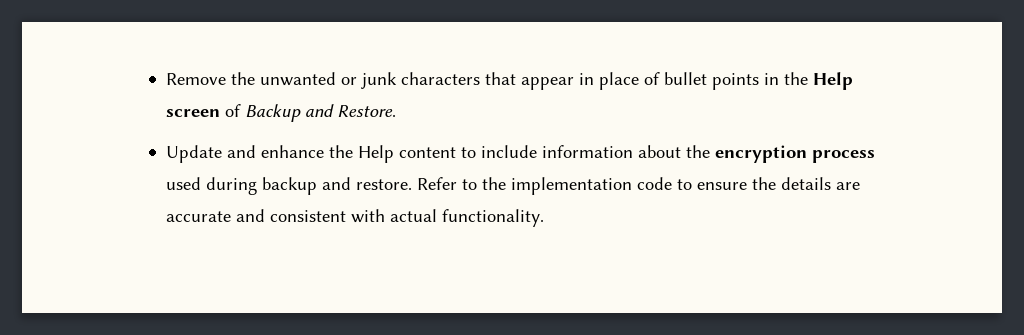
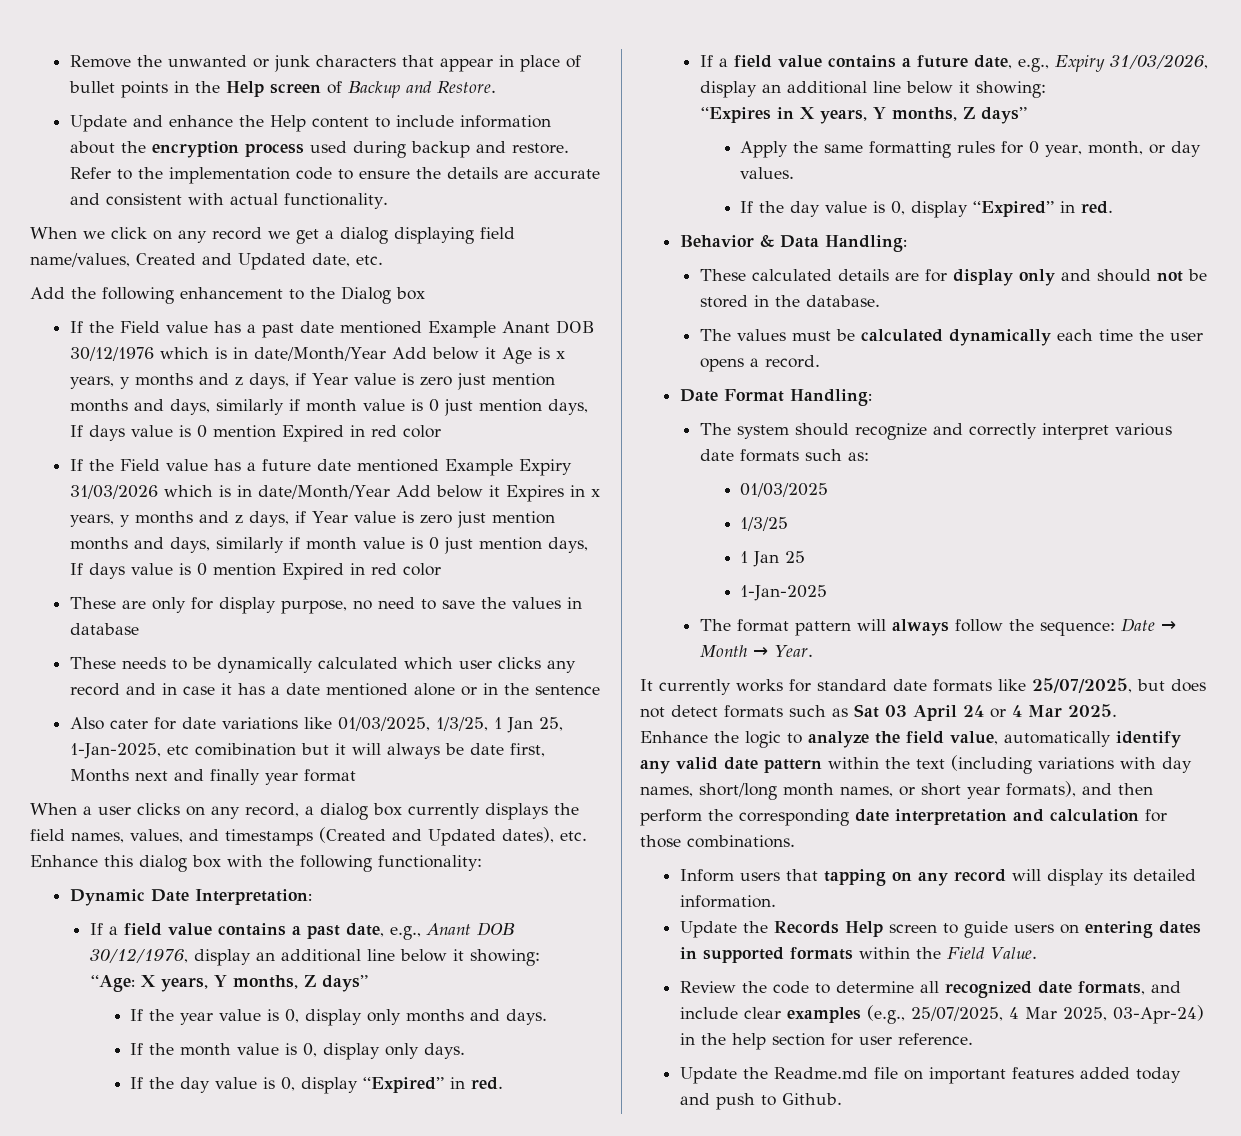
(544, 218) none -> [30,227,515,244] [30,253,383,270] [30,286,425,304] [69,320,595,338] [69,347,565,364] [69,373,555,390] [69,399,588,416] [69,425,441,442] [69,459,572,476] [69,485,600,502] [69,511,555,528] [69,537,588,554] [69,563,441,580] [69,597,582,614] [69,623,139,635] [69,657,576,673] [69,683,600,696] [69,717,563,733] [69,743,545,759] [69,769,356,785] [30,803,579,820] [30,827,587,846] [30,855,482,872] [69,889,312,906] [89,922,515,940] [89,948,540,966] [90,975,368,992] [130,1009,548,1026] [130,1043,466,1060] [130,1077,504,1094] [699,54,1208,72] [699,81,1046,98] [700,107,1027,124] [740,141,1202,158] [740,167,795,179] [740,201,1114,218] [679,234,907,252] [699,269,1207,286] [699,295,880,308] [699,329,1203,346] [699,355,820,372] [679,389,872,406] [699,423,1172,440] [699,449,869,462] [740,483,829,497] [740,517,789,531] [740,551,806,567] [740,585,828,601] [699,618,1176,636] [699,645,813,657] [640,678,1206,695] [640,704,1117,721] [640,731,1181,748] [640,755,1192,774] [640,781,1153,800] [640,809,1167,826] [640,835,795,848] [679,869,1196,886] [679,895,776,908] [679,921,1201,938] [679,947,1037,963] [679,981,1181,998] [679,1005,1204,1024] [679,1033,973,1050] [679,1067,1181,1084] [679,1093,842,1110] // When we click on any record we get a dialog displaying field name/values, Created and Updated date, etc. // Add the following enhancement to the Dialog box // If the Field value has a past date mentioned Example Anant DOB 30/12/1976 which is in date/Month/Year Add below it Age is x years, y months and z days, if Year value is zero just mention months and days, similarly if month value is 0 just mention days, If days value is 0 mention Expired in red color // If the Field value has a future date mentioned Example Expiry 31/03/2026 which is in date/Month/Year Add below it Expires in x years, y months and z days, if Year value is zero just mention months and days, similarly if month value is 0 just mention days, If days value is 0 mention Expired in red color // These are only for display purpose, no need to save the values in database // These needs to be dynamically calculated which user clicks any record and in case it has a date mentioned alone or in the sentence // Also cater for date variations like 01/03/2025, 1/3/25, 1 Jan 25, 1-Jan-2025, etc comibination but it will always be date first, Months next and finally year format // When a user clicks on any record, a dialog box currently displays the field names, values, and timestamps (Created and Updated dates), etc. Enhance this dialog box with the following functionality: // Dynamic Date Interpretation: // If a field value contains a past date, e.g., Anant DOB 30/12/1976, display an additional line below it showing: // “Age: X years, Y months, Z days” // If the year value is 0, display only months and days. // If the month value is 0, display only days. // If the day value is 0, display “Expired” in red. // If a field value contains a future date, e.g., Expiry 31/03/2026, display an additional line below it showing: // “Expires in X years, Y months, Z days” // Apply the same formatting rules for 0 year, month, or day values. // If the day value is 0, display “Expired” in red. // Behavior & Data Handling: // These calculated details are for display only and should not be stored in the database. // The values must be calculated dynamically each time the user opens a record. // Date Format Handling: // The system should recognize and correctly interpret various date formats such as: // 01/03/2025 // 1/3/25 // 1 Jan 25 // 1-Jan-2025 // The format pattern will always follow the sequence: Date → Month → Year. // It currently works for standard date formats like 25/07/2025, but does not detect formats such as Sat 03 April 24 or 4 Mar 2025. // Enhance the logic to analyze the field value, automatically identify any valid date pattern within the text (including variations with day names, short/long month names, or short year formats), and then perform the corresponding date interpretation and calculation for those combinations. // Inform users that tapping on any record will display its detailed information. // Update the Records Help screen to guide users on entering dates in supported formats within the Field Value. // Review the code to determine all recognized date formats, and include clear examples (e.g., 25/07/2025, 4 Mar 2025, 03-Apr-24) in the help section for user reference. // Update the Readme.md file on important features added today and push to Github.

